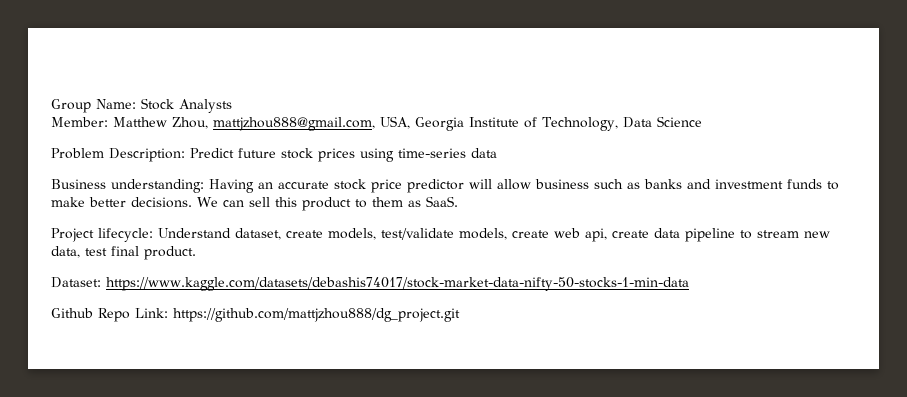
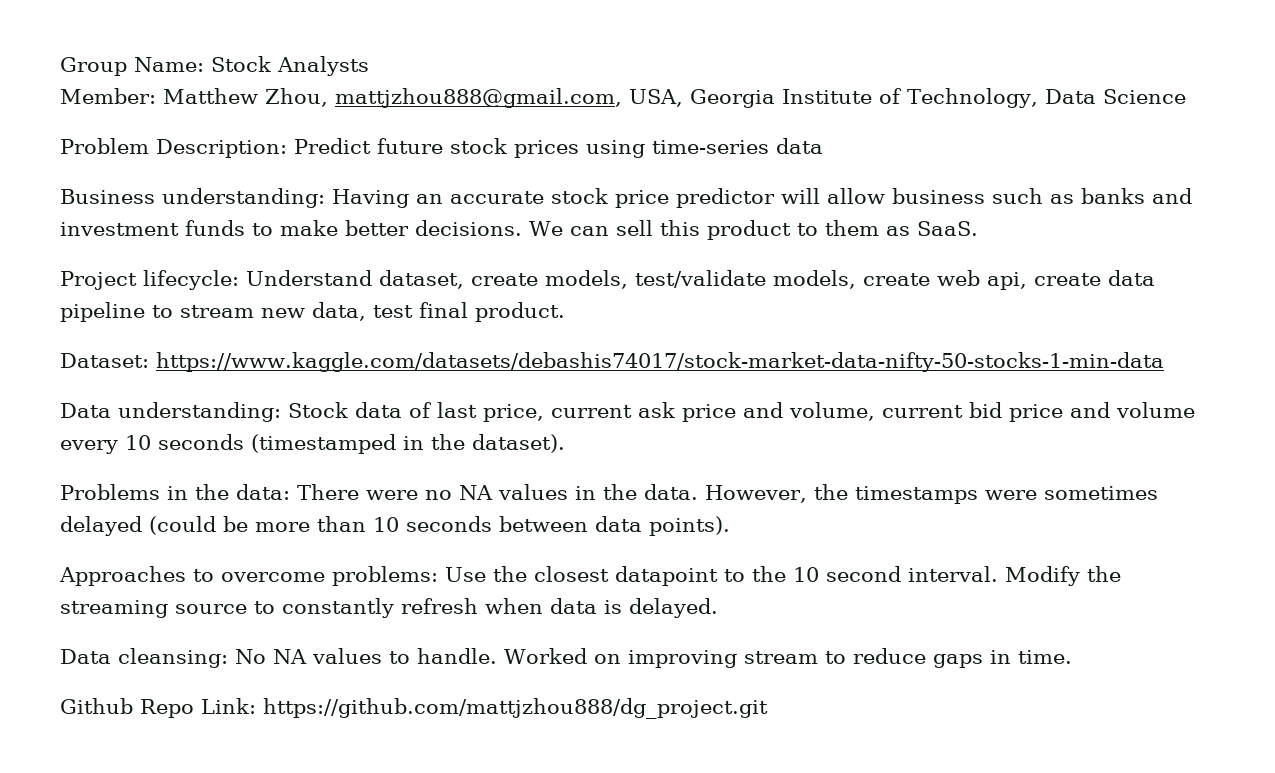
(689, 284) none -> [60,402,1195,422] [60,434,565,454] [60,484,1158,504] [60,516,730,536] [59,566,1121,586] [60,598,718,618] [60,648,1072,668] // Data understanding: Stock data of last price, current ask price and volume, current bid price and volume every 10 seconds (timestamped in the dataset). // Problems in the data: There were no NA values in the data. However, the timestamps were sometimes delayed (could be more than 10 seconds between data points). // Approaches to overcome problems: Use the closest datapoint to the 10 second interval. Modify the streaming source to constantly refresh when data is delayed. // Data cleansing: No NA values to handle. Worked on improving stream to reduce gaps in time.

